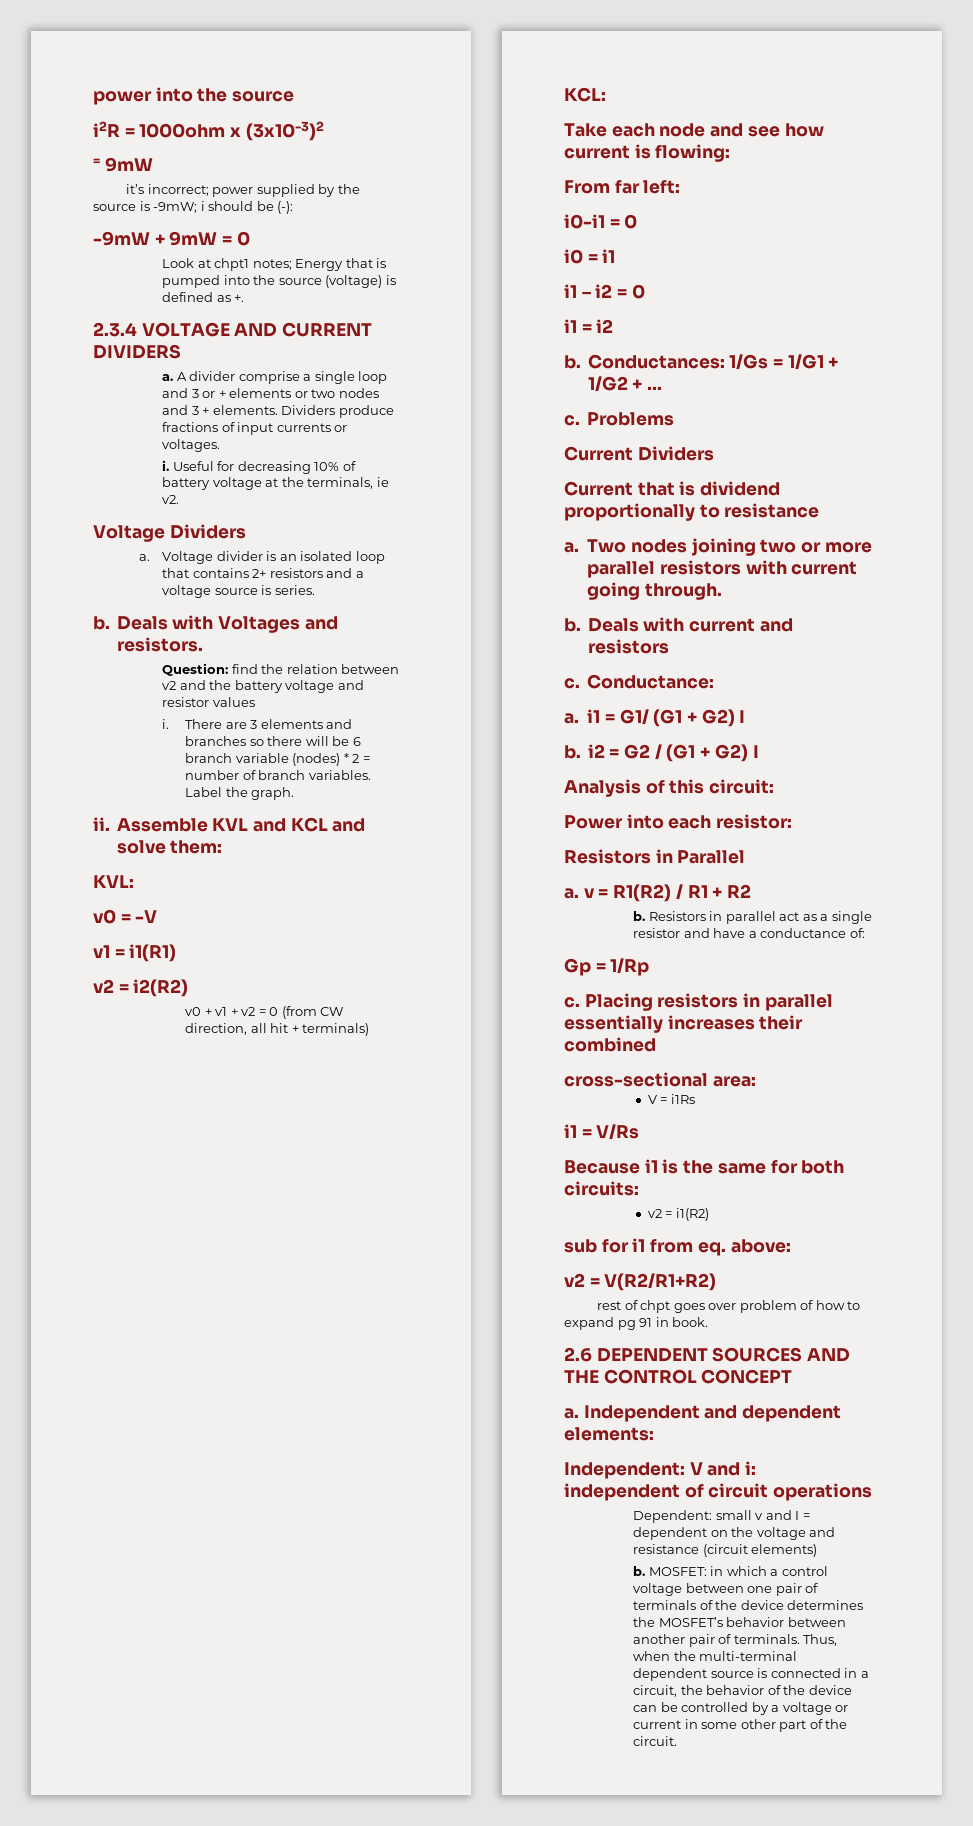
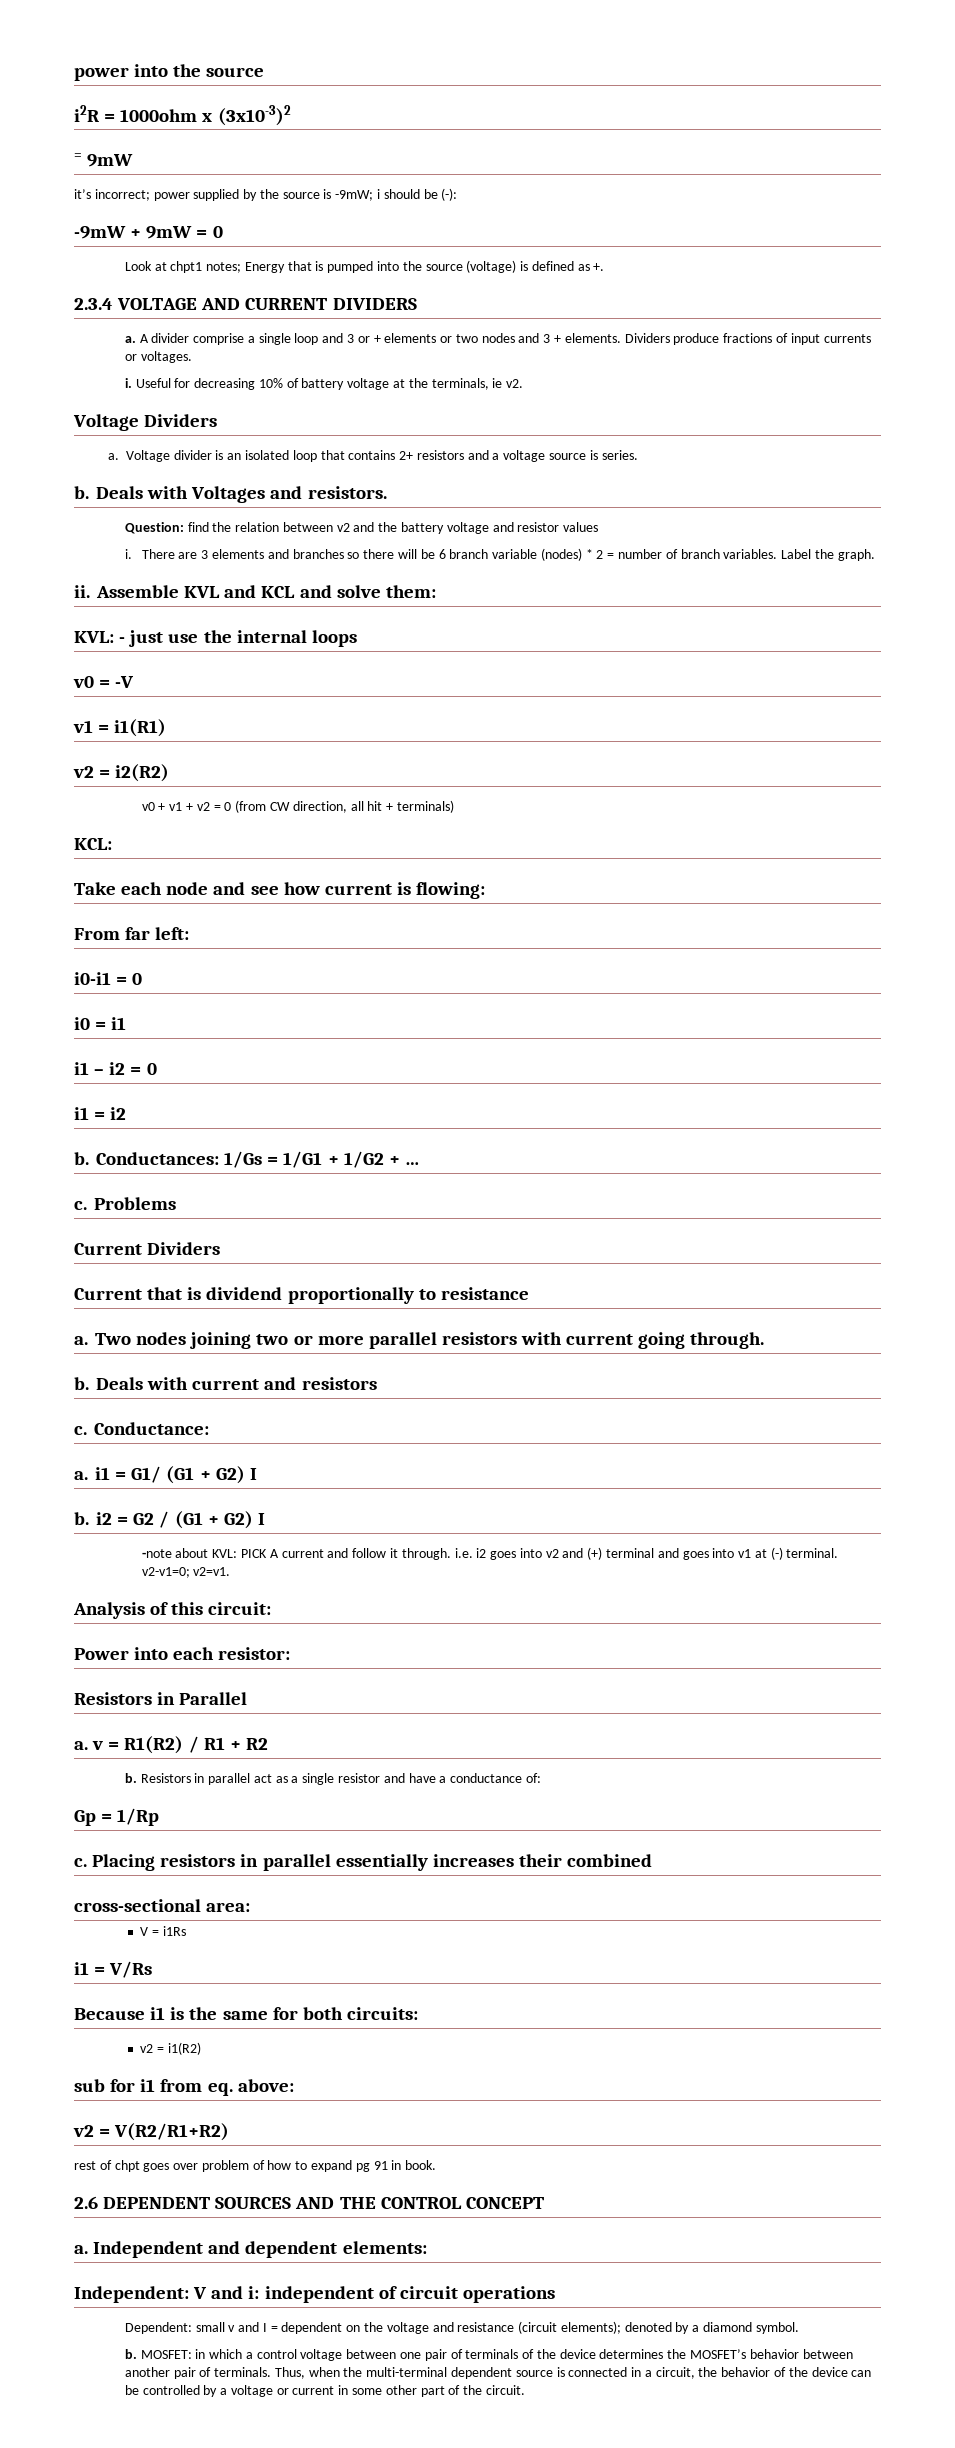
(134, 881) none -> [119,630,357,647] - just use the internal loops
(759, 751) none -> [141,1547,839,1560] [141,1567,231,1578] // -note about KVL: PICK A current and follow it through. i.e. i2 goes into v2 and (+) terminal and goes into v1 at (-) terminal. v2-v1=0; v2=v1.
[751,1544,818,1557] elements) -> [560,2321,799,2334] elements); denoted by a diamond symbol.

